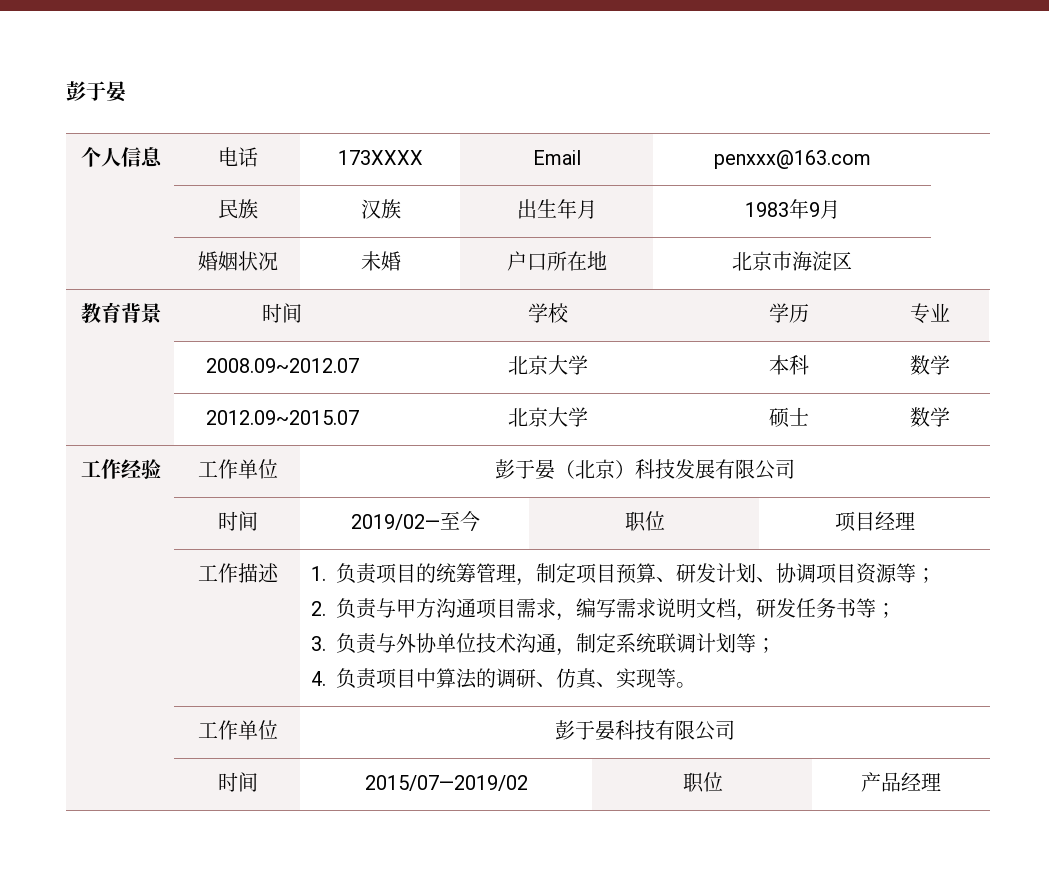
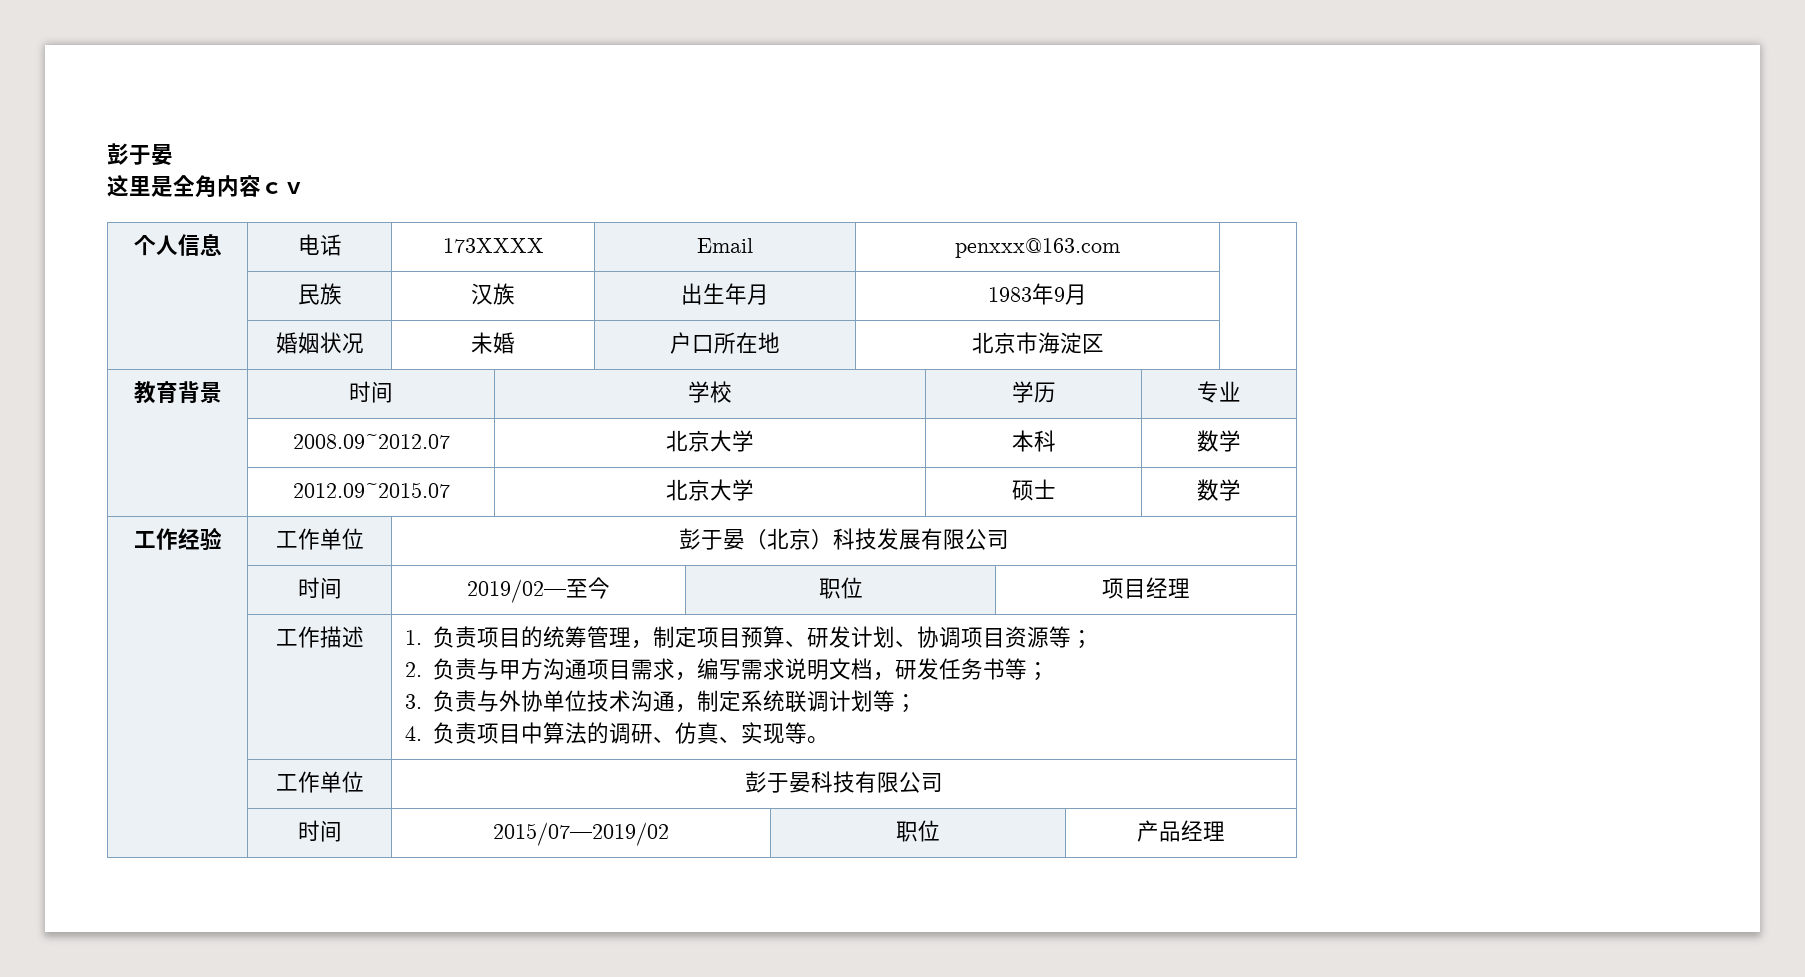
[66,81,126,102] 彭于晏 -> [107,143,173,166] [107,175,305,198] 彭于晏 // 这里是全角内容ｃｖ

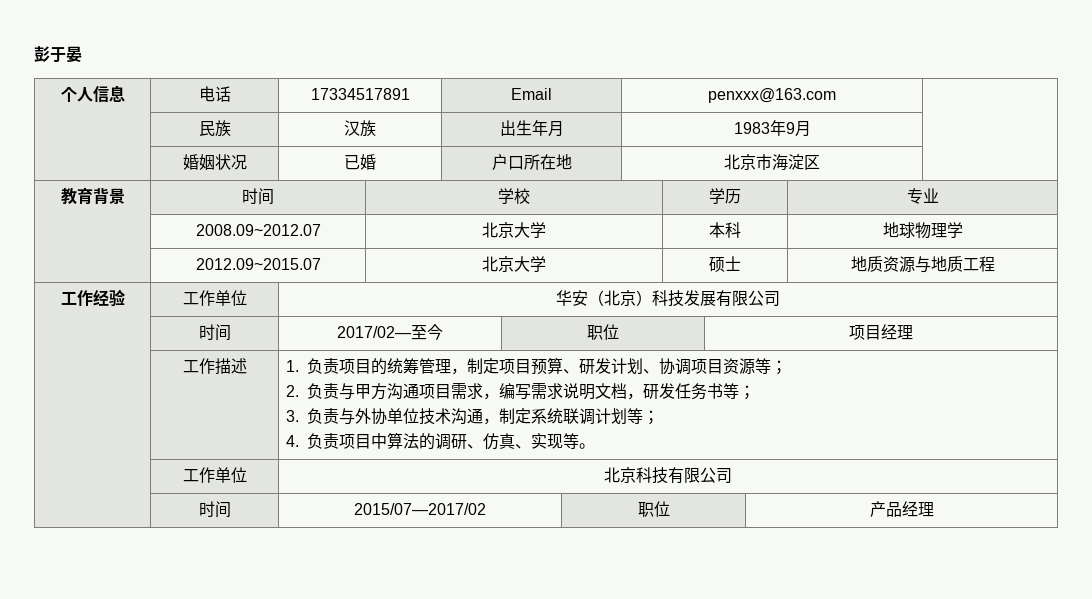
[107,143,173,166] [107,175,305,198] 彭于晏 // 这里是全角内容ｃｖ -> [34,46,82,63] 彭于晏
[442,238,544,253] 173XXXX -> [310,88,410,100] 17334517891
[471,332,493,354] 未 -> [344,155,360,170] 已
[1197,430,1219,452] 数 -> [882,222,947,239] 地球物理
[1197,479,1241,501] 数学 -> [850,256,995,273] 地质资源与地质工程
[679,528,746,550] 彭于晏 -> [556,290,589,306] 华安
[467,579,566,603] 2019/02— -> [337,326,411,338] 2017/02—
[745,771,812,793] 彭于晏 -> [604,467,637,483] 北京
[493,822,669,846] 2015/07—2019/02 -> [354,503,486,515] 2015/07—2017/02

